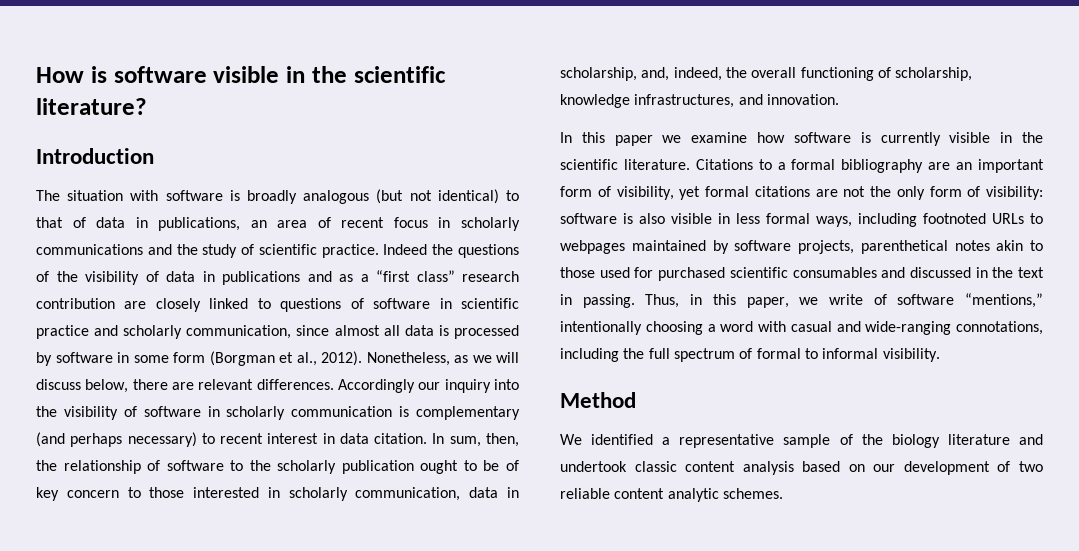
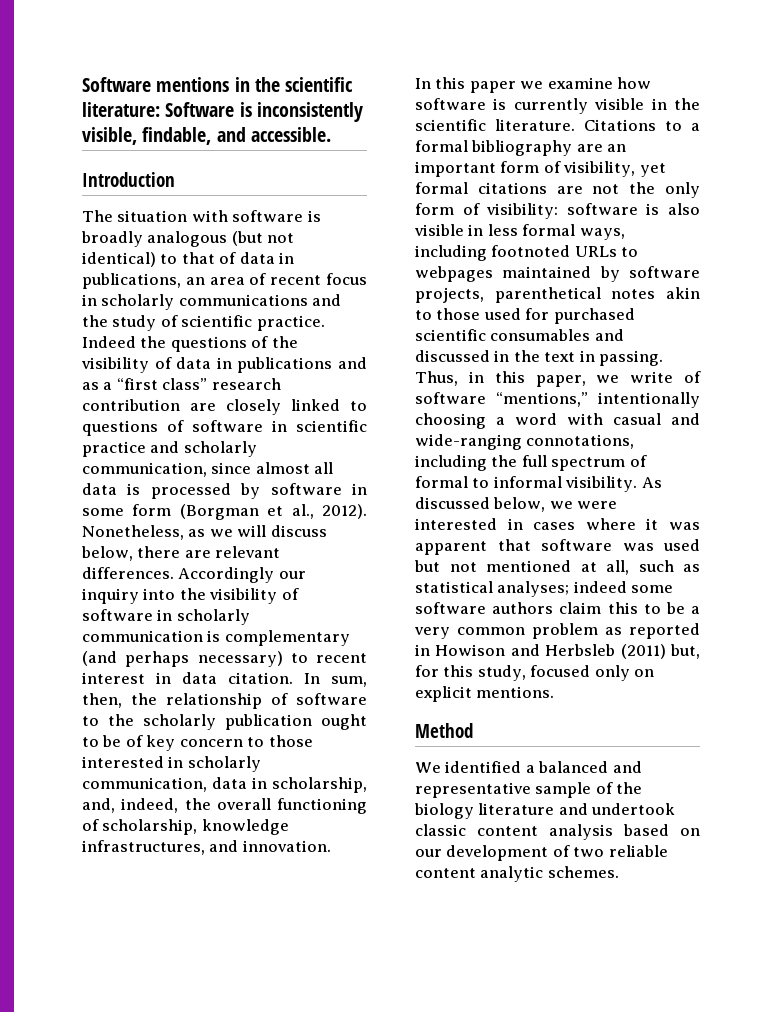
[36,66,446,83] [36,98,147,115] How is software visible in the scientific literature? -> [82,77,354,92] [82,102,363,122] [82,127,331,145] Software mentions in the scientific literature: Software is inconsistently visible, findable, and accessible.
(940, 355) none -> [641,477,662,488] [415,497,618,512] [415,518,700,530] [415,539,700,555] [414,560,700,575] [415,581,674,597] [415,602,700,614] [414,623,700,639] [415,644,700,659] [415,665,655,681] [415,686,555,702] As discussed below, we were interested in cases where it was apparent that software was used but not mentioned at all, such as statistical analyses; indeed some software authors claim this to be a very common problem as reported in Howison and Herbsleb (2011) but, for this study, focused only on explicit mentions.
(671, 441) none -> [538,761,642,773] balanced and

